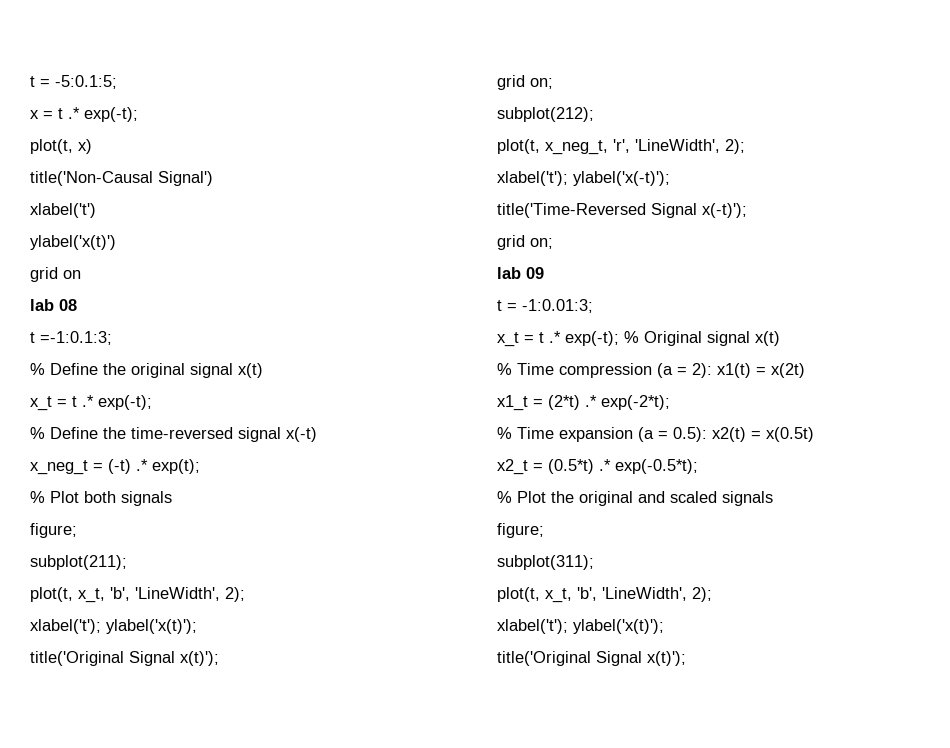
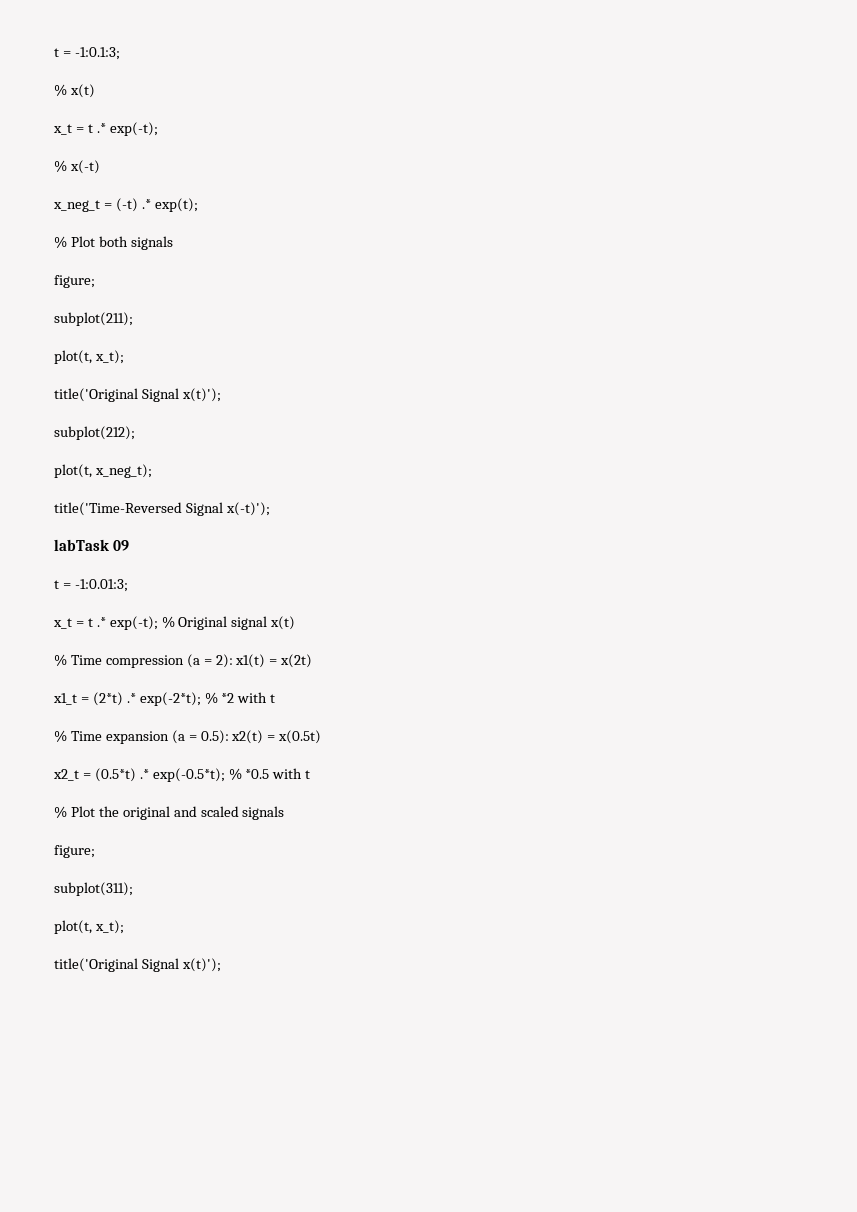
[30,75,117,89] [30,107,138,122] [30,139,92,154] [30,171,213,186] [30,203,96,218] [30,235,116,250] [30,267,81,282] [30,299,77,311] [30,331,112,345] [30,363,233,378] t = -5:0.1:5; // x = t .* exp(-t); // plot(t, x) // title('Non-Causal Signal') // xlabel('t') // ylabel('x(t)') // grid on // lab 08 // t =-1:0.1:3; // % Define the original signal -> [54,47,120,60] [54,84,67,96] t = -1:0.1:3; // %
[50,427,281,442] Define the time-reversed signal -> (67, 166) none
[78,587,245,603] [30,619,197,634] [30,651,219,666] [497,75,553,90] x_t, 'b', 'LineWidth', 2); // xlabel('t'); ylabel('x(t)'); // title('Original Signal x(t)'); // grid on; -> [94,350,124,364] [54,388,221,402] x_t); // title('Original Signal x(t)');
[545,139,745,155] [497,171,670,186] x_neg_t, 'r', 'LineWidth', 2); // xlabel('t'); ylabel('x(-t)'); -> [94,464,152,478] x_neg_t);
[497,235,553,250] [497,267,521,279] grid on; // lab -> [54,539,109,551] labTask
(670, 402) none -> [204,692,276,704] % *2 with t
(698, 466) none -> [228,768,311,780] % *0.5 with t
[545,587,712,603] [497,619,664,634] x_t, 'b', 'LineWidth', 2); // xlabel('t'); ylabel('x(t)'); -> [94,920,124,934] x_t);

